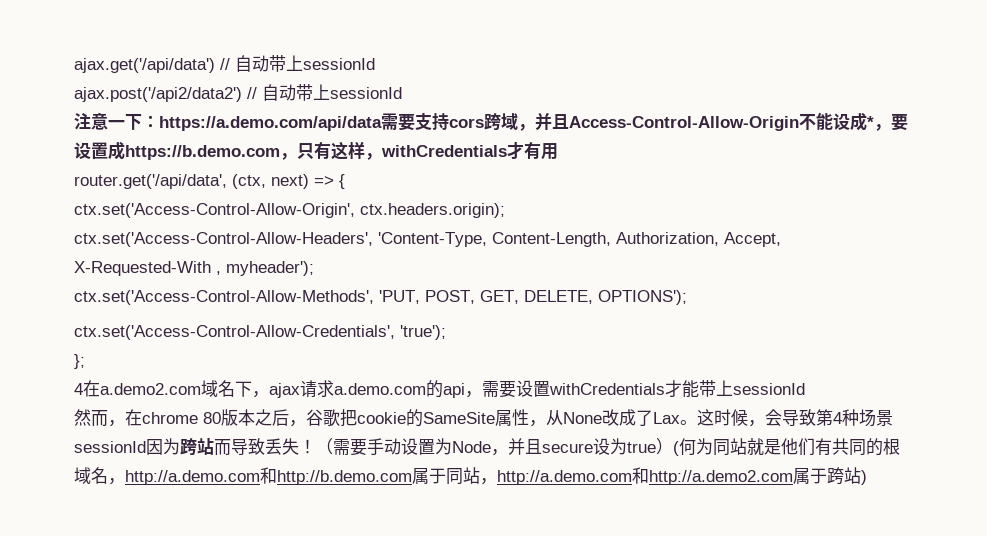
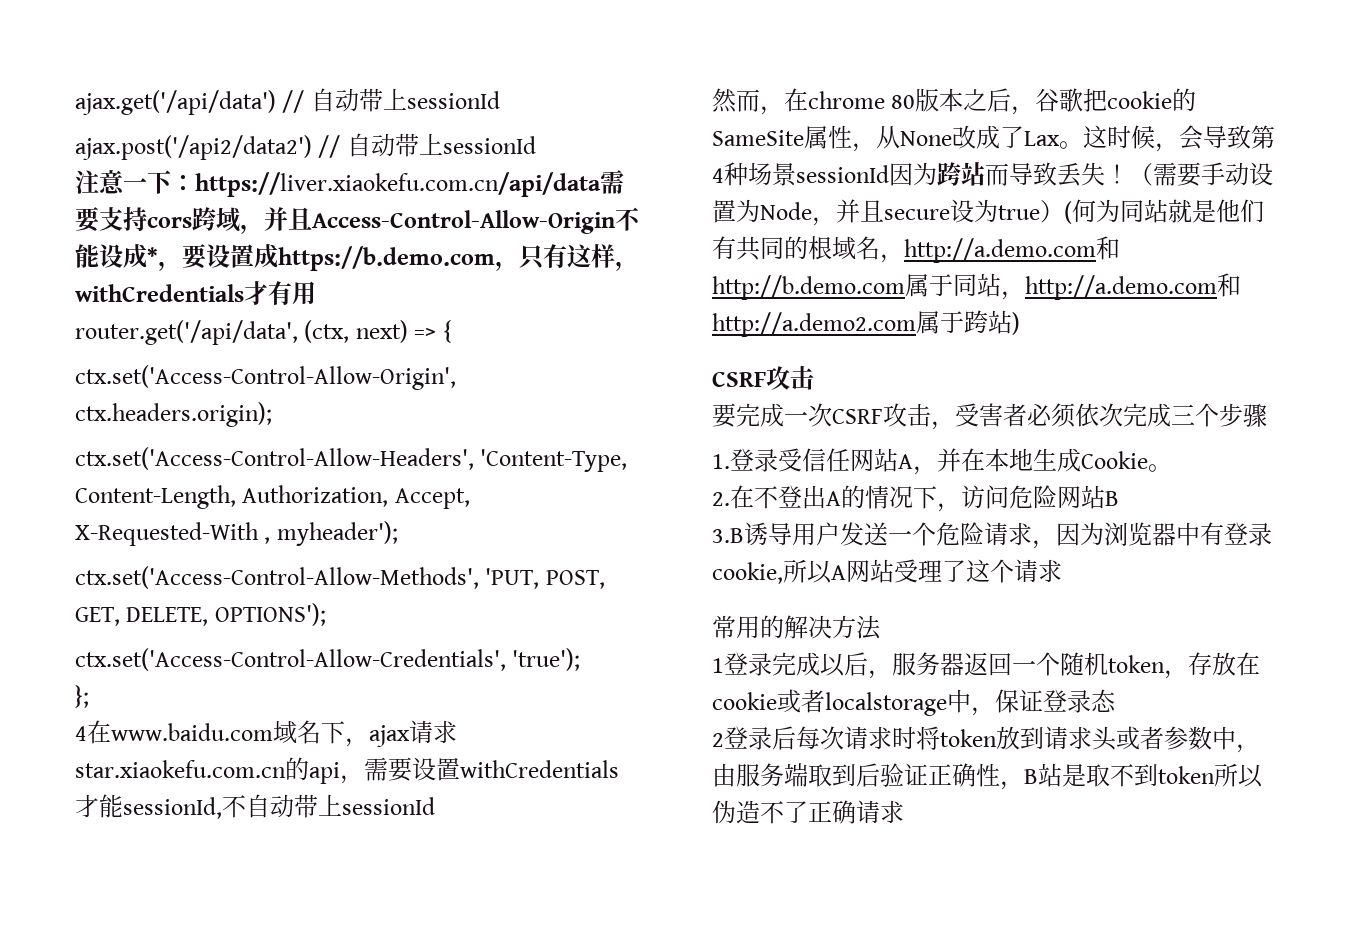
[159,116,382,131] https://a.demo.com/api/data -> [195,172,601,197] https://liver.xiaokefu.com.cn/api/data
[100,383,201,395] a.demo2.com -> [111,723,273,741] www.baidu.com
[334,383,426,395] a.demo.com -> [75,760,286,778] star.xiaokefu.com.cn
(699, 389) none -> [123,794,294,819] sessionId,不自动
(867, 477) none -> [712,366,814,390] [712,403,1267,430] [712,448,1172,475] [712,485,1119,512] [712,522,1272,549] [712,559,1062,584] [712,615,881,640] [712,652,1260,679] [712,689,1116,716] [712,726,1260,753] [712,763,1263,790] [712,800,904,824] // CSRF攻击 // 要完成一次CSRF攻击，受害者必须依次完成三个步骤 // 1.登录受信任网站A，并在本地生成Cookie。 // 2.在不登出A的情况下，访问危险网站B // 3.B诱导用户发送一个危险请求，因为浏览器中有登录cookie,所以A网站受理了这个请求 // 常用的解决方法 // 1登录完成以后，服务器返回一个随机token，存放在cookie或者localstorage中，保证登录态 // 2登录后每次请求时将token放到请求头或者参数中，由服务端取到后验证正确性，B站是取不到token所以伪造不了正确请求

